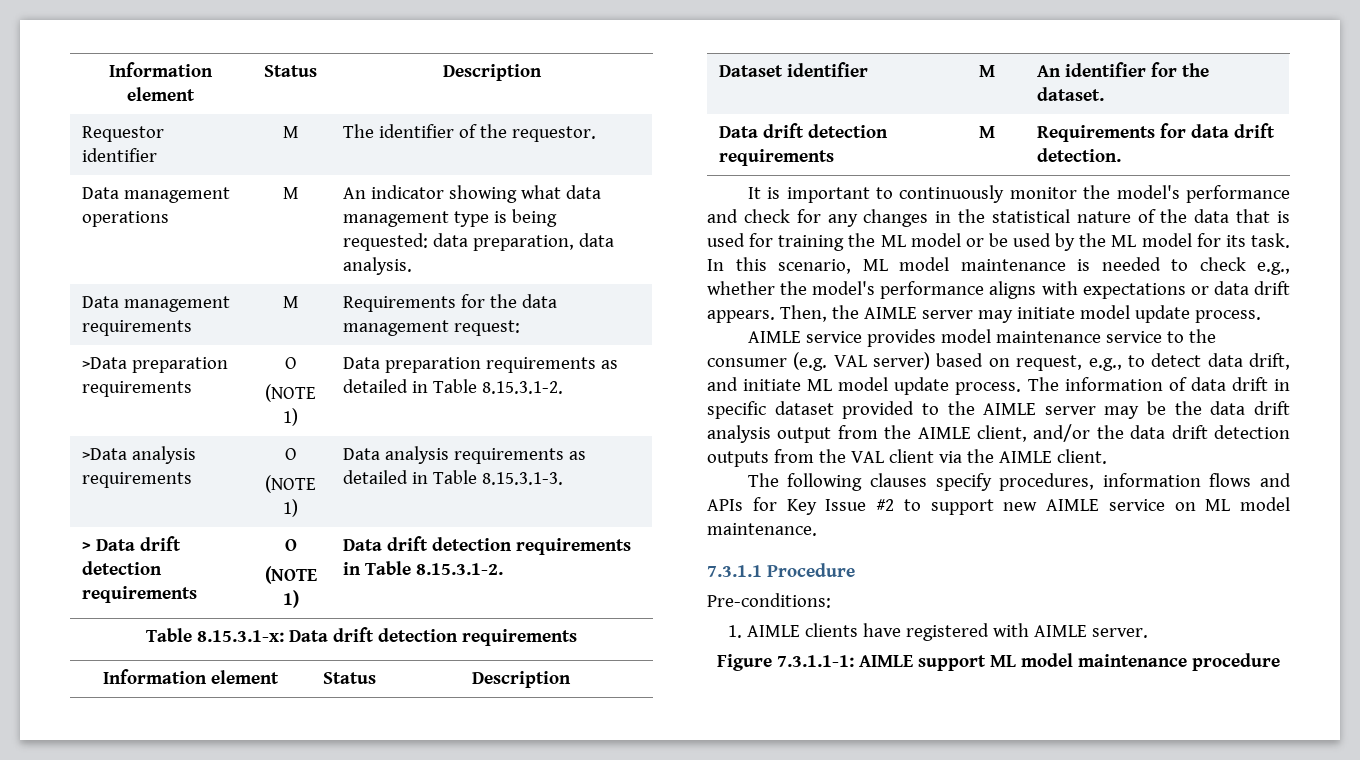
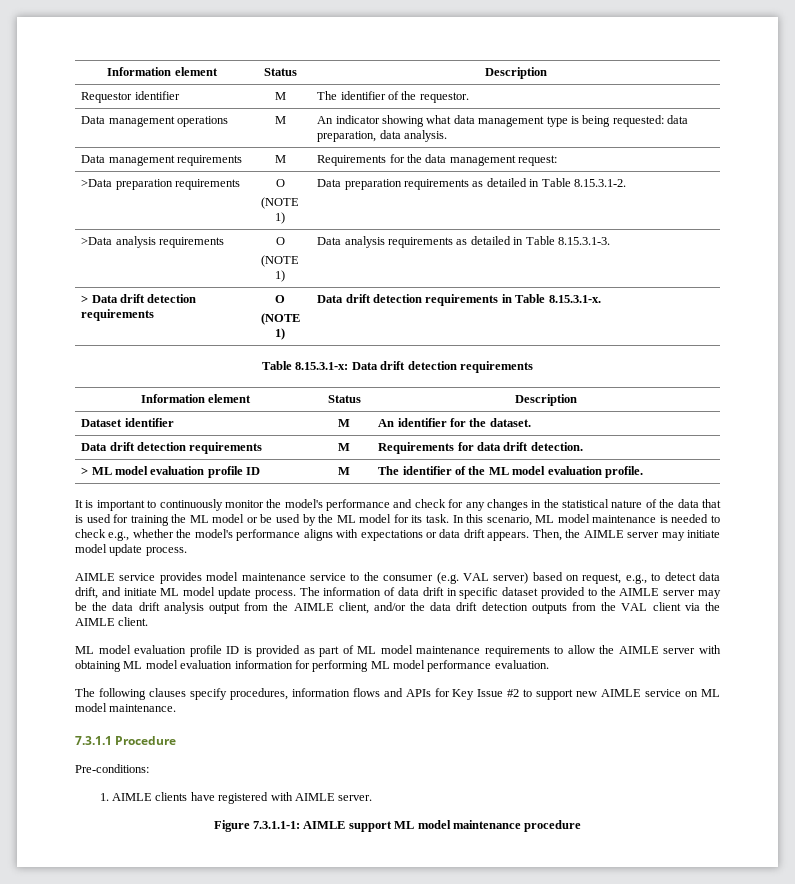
[415,563,503,575] 8.15.3.1-2. -> [548,295,601,303] 8.15.3.1-x.
(1121, 155) none -> [81,466,261,478] [338,467,350,475] [378,466,643,478] // > ML model evaluation profile ID | M | The identifier of the ML model evaluation profile.
(1107, 456) none -> [75,645,721,657] [75,660,549,672] // ML model evaluation profile ID is provided as part of ML model maintenance requirements to allow the AIMLE server with obtaining ML model evaluation information for performing ML model performance evaluation.

